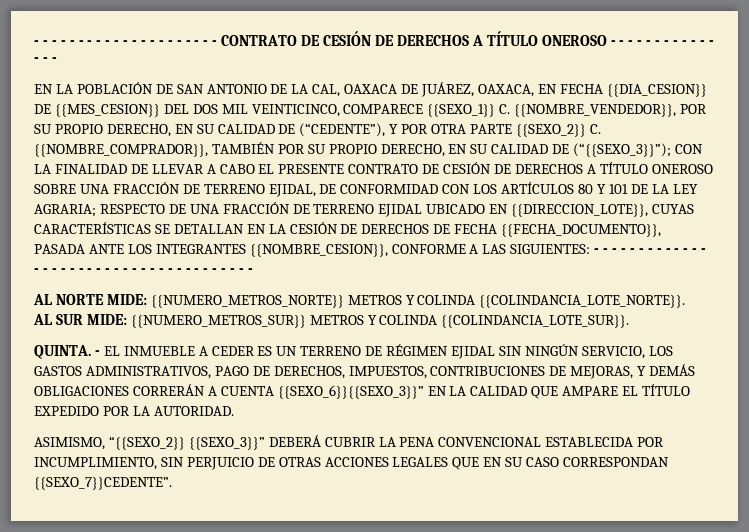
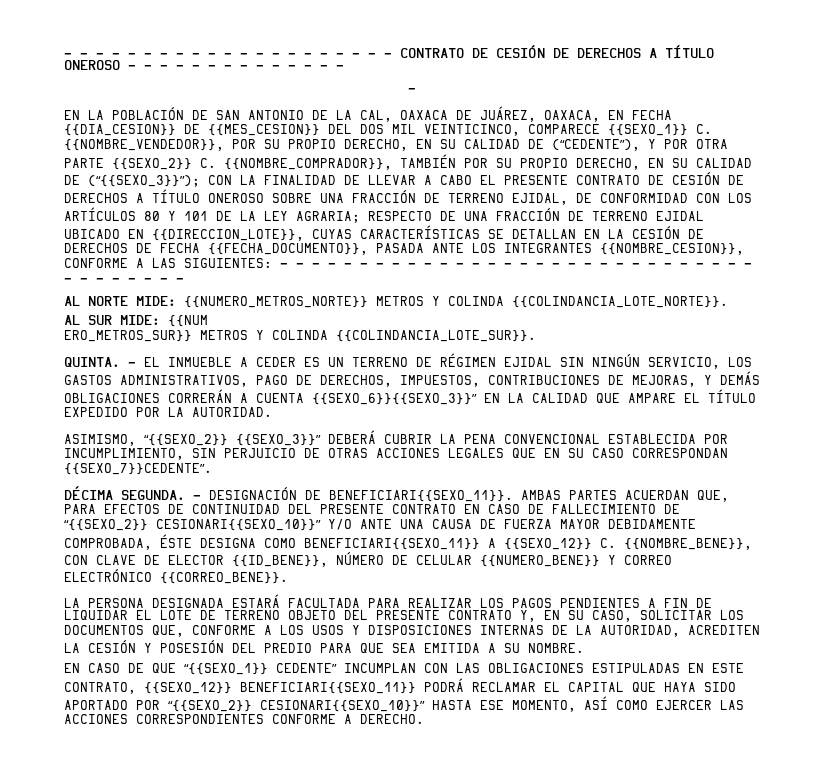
(48, 60) none -> (344, 67) //
[130,315,306,328] {{NUMERO_METROS_SUR}} -> [168,315,208,327] [64,330,192,342] {{NUM // ERO_METROS_SUR}}
(172, 483) none -> [64,486,729,502] [64,504,680,514] [64,519,696,531] [64,534,752,550] [64,552,672,567] [64,569,288,584] [64,594,712,608] [64,610,744,622] [64,625,760,637] [64,640,584,653] [64,663,744,675] [64,678,736,694] [64,696,744,712] [64,714,424,724] // DÉCIMA SEGUNDA. - DESIGNACIÓN DE BENEFICIARI{{SEXO_11}}. AMBAS PARTES ACUERDAN QUE, PARA EFECTOS DE CONTINUIDAD DEL PRESENTE CONTRATO EN CASO DE FALLECIMIENTO DE “{{SEXO_2}} CESIONARI{{SEXO_10}}” Y/O ANTE UNA CAUSA DE FUERZA MAYOR DEBIDAMENTE COMPROBADA, ÉSTE DESIGNA COMO BENEFICIARI{{SEXO_11}} A {{SEXO_12}} C. {{NOMBRE_BENE}}, CON CLAVE DE ELECTOR {{ID_BENE}}, NÚMERO DE CELULAR {{NUMERO_BENE}} Y CORREO ELECTRÓNICO {{CORREO_BENE}}. // LA PERSONA DESIGNADA ESTARÁ FACULTADA PARA REALIZAR LOS PAGOS PENDIENTES A FIN DE LIQUIDAR EL LOTE DE TERRENO OBJETO DEL PRESENTE CONTRATO Y, EN SU CASO, SOLICITAR LOS DOCUMENTOS QUE, CONFORME A LOS USOS Y DISPOSICIONES INTERNAS DE LA AUTORIDAD, ACREDITEN LA CESIÓN Y POSESIÓN DEL PREDIO PARA QUE SEA EMITIDA A SU NOMBRE. // EN CASO DE QUE “{{SEXO_1}} CEDENTE” INCUMPLAN CON LAS OBLIGACIONES ESTIPULADAS EN ESTE CONTRATO, {{SEXO_12}} BENEFICIARI{{SEXO_11}} PODRÁ RECLAMAR EL CAPITAL QUE HAYA SIDO APORTADO POR “{{SEXO_2}} CESIONARI{{SEXO_10}}” HASTA ESE MOMENTO, ASÍ COMO EJERCER LAS ACCIONES CORRESPONDIENTES CONFORME A DERECHO.

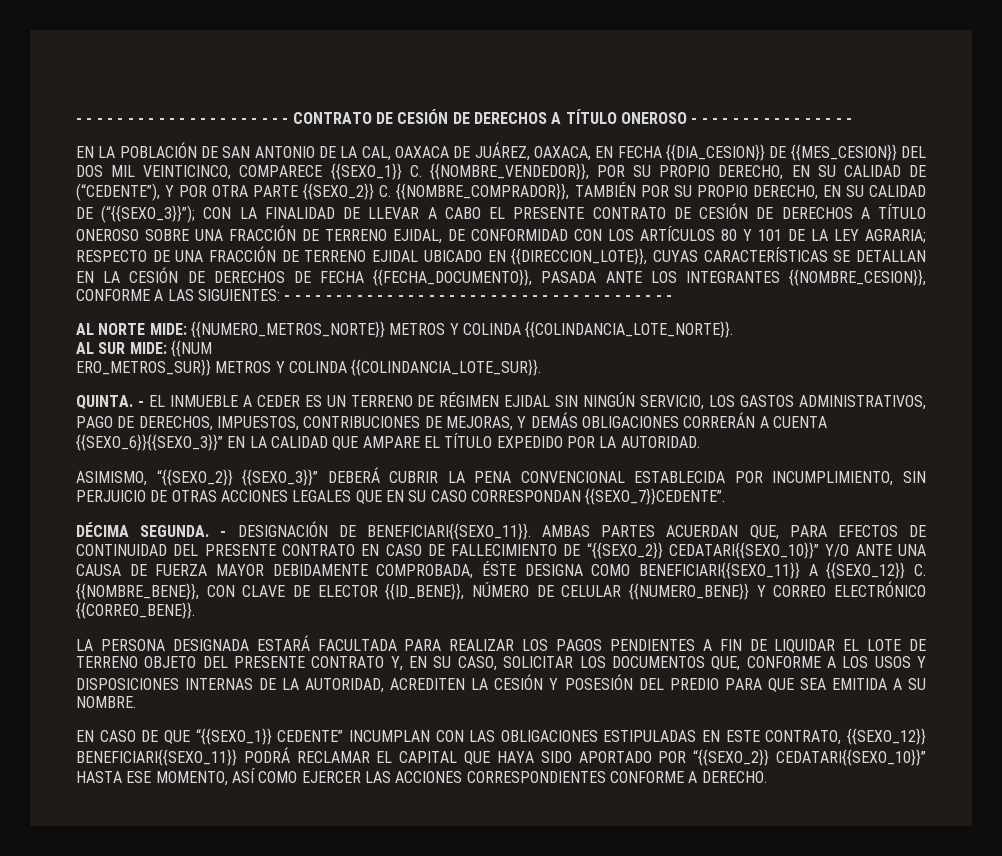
(344, 67) // -> [835,118,842,124] -
[156,519,321,531] CESIONARI{{SEXO_10}}” -> [669,542,820,559] CEDATARI{{SEXO_10}}”
[260,700,425,712] CESIONARI{{SEXO_10}}” -> [776,749,927,766] CEDATARI{{SEXO_10}}”

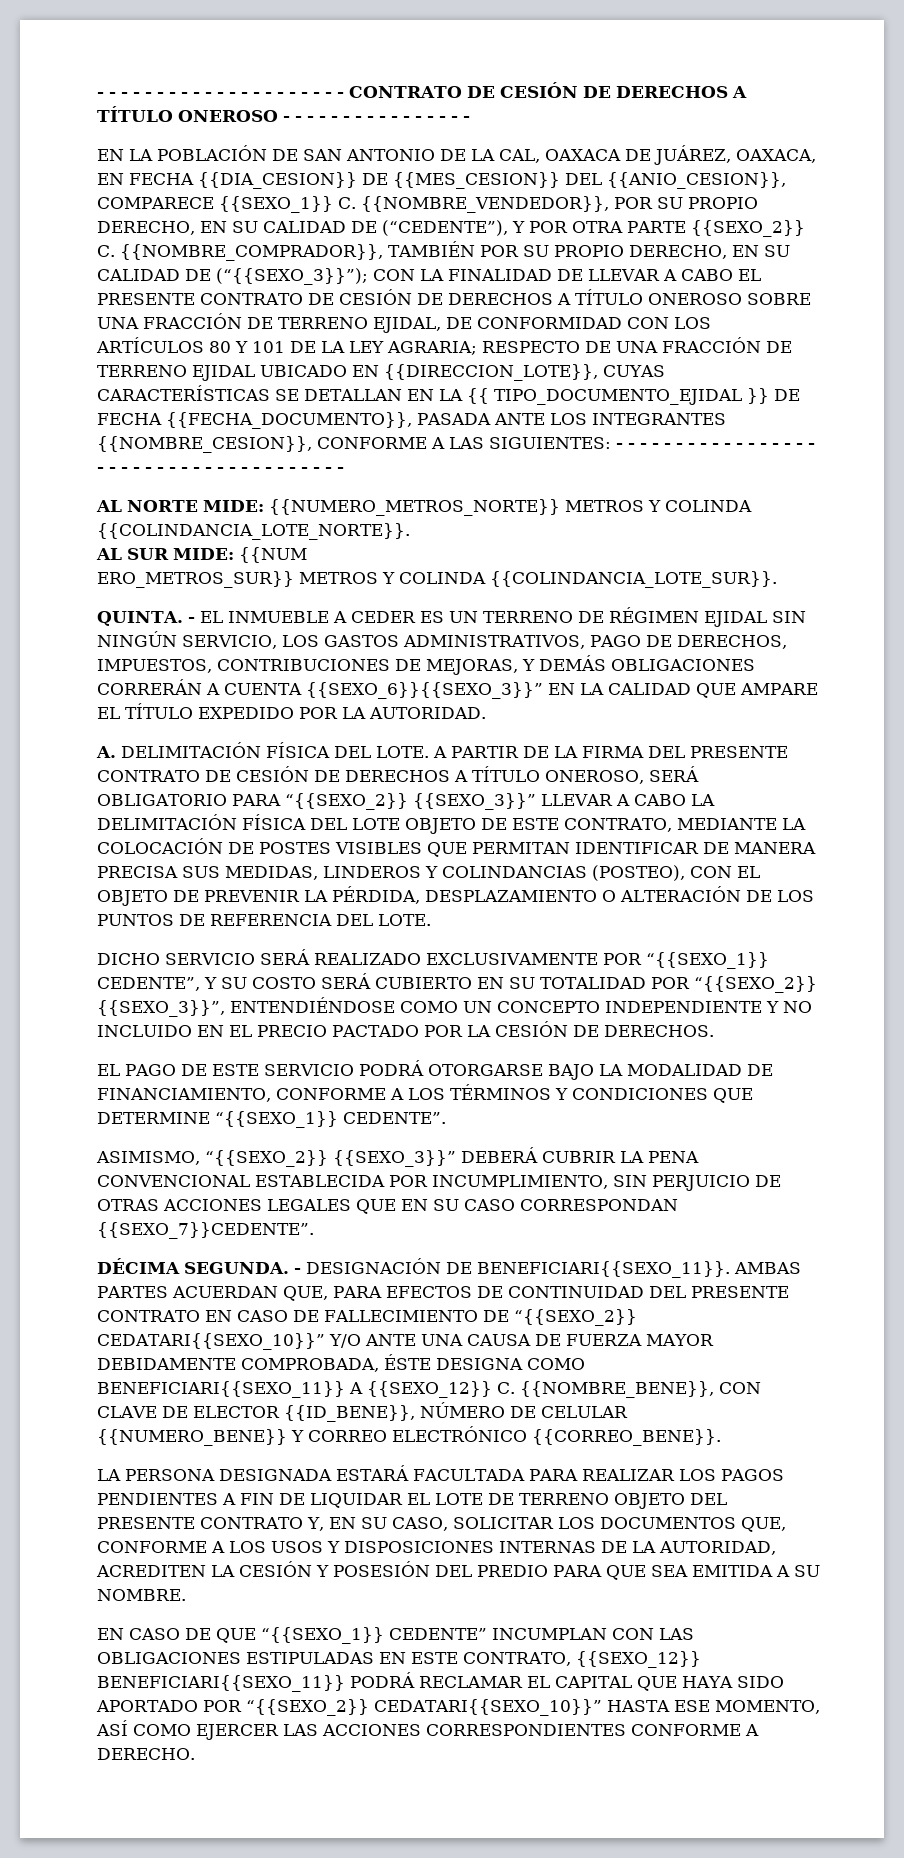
[76,165,232,180] DOS MIL VEINTICINCO, -> [607,172,786,189] {{ANIO_CESION}},
[129,267,285,283] CESIÓN DE DERECHOS -> [466,388,769,405] {{ TIPO_DOCUMENTO_EJIDAL }}
(700, 442) none -> [96,742,788,758] [97,766,699,784] [97,793,715,810] [97,814,806,834] [97,838,816,857] [97,865,760,881] [97,886,814,906] [97,914,431,926] [97,949,769,969] [97,973,817,993] [97,997,812,1017] [97,1021,714,1037] [97,1060,773,1080] [97,1084,753,1103] [97,1111,446,1128] // A. DELIMITACIÓN FÍSICA DEL LOTE. A PARTIR DE LA FIRMA DEL PRESENTE CONTRATO DE CESIÓN DE DERECHOS A TÍTULO ONEROSO, SERÁ OBLIGATORIO PARA “{{SEXO_2}} {{SEXO_3}}” LLEVAR A CABO LA DELIMITACIÓN FÍSICA DEL LOTE OBJETO DE ESTE CONTRATO, MEDIANTE LA COLOCACIÓN DE POSTES VISIBLES QUE PERMITAN IDENTIFICAR DE MANERA PRECISA SUS MEDIDAS, LINDEROS Y COLINDANCIAS (POSTEO), CON EL OBJETO DE PREVENIR LA PÉRDIDA, DESPLAZAMIENTO O ALTERACIÓN DE LOS PUNTOS DE REFERENCIA DEL LOTE. // DICHO SERVICIO SERÁ REALIZADO EXCLUSIVAMENTE POR “{{SEXO_1}} CEDENTE”, Y SU COSTO SERÁ CUBIERTO EN SU TOTALIDAD POR “{{SEXO_2}} {{SEXO_3}}”, ENTENDIÉNDOSE COMO UN CONCEPTO INDEPENDIENTE Y NO INCLUIDO EN EL PRECIO PACTADO POR LA CESIÓN DE DERECHOS. // EL PAGO DE ESTE SERVICIO PODRÁ OTORGARSE BAJO LA MODALIDAD DE FINANCIAMIENTO, CONFORME A LOS TÉRMINOS Y CONDICIONES QUE DETERMINE “{{SEXO_1}} CEDENTE”.

